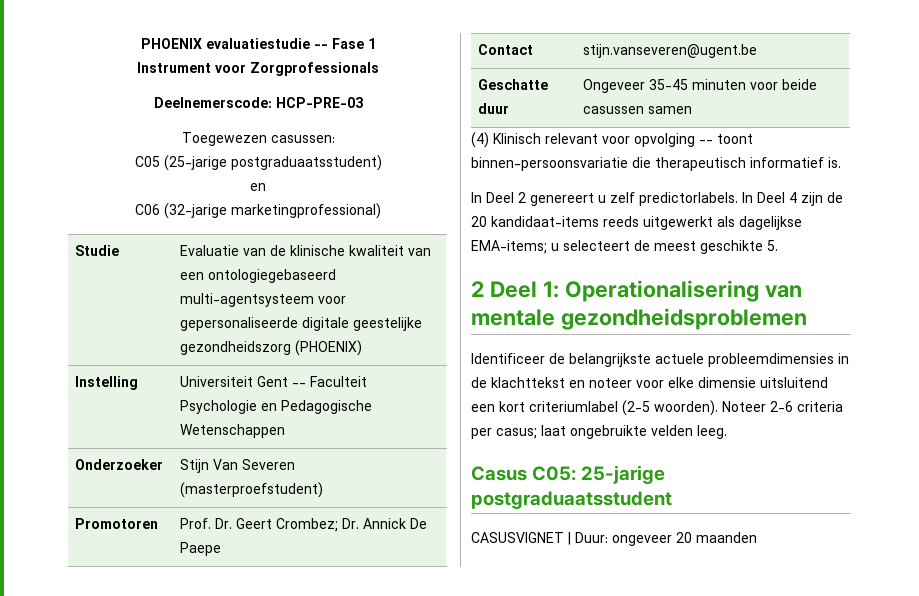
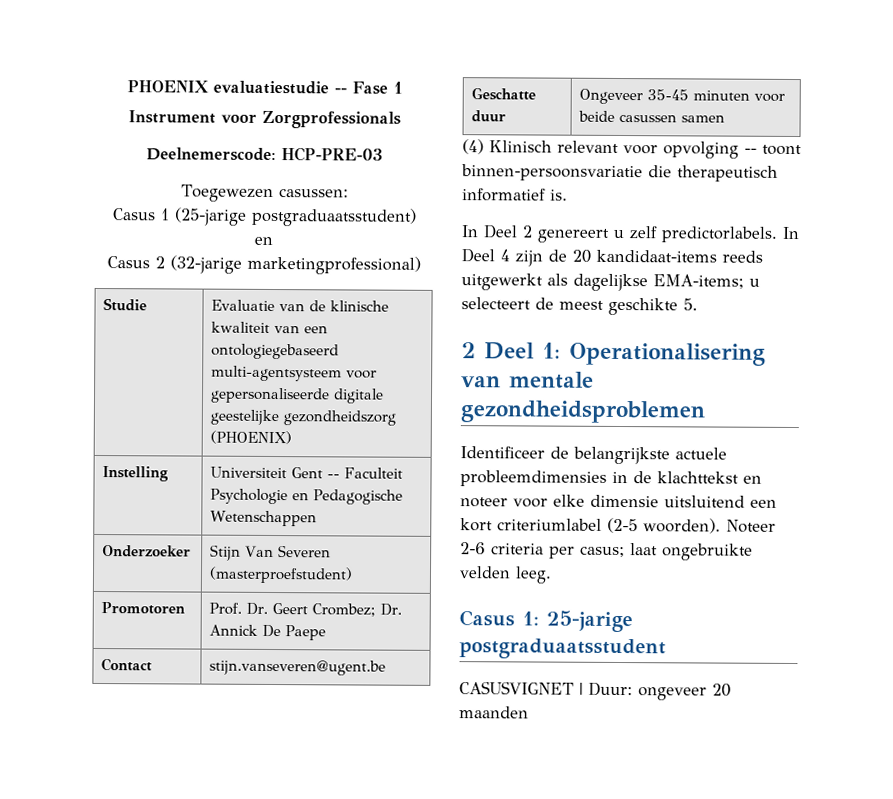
[134,156,160,167] C05 -> [112,208,170,221] Casus 1
[135,204,160,215] C06 -> [106,256,165,269] Casus 2
[532,466,577,481] C05: -> [522,611,539,626] 1:

